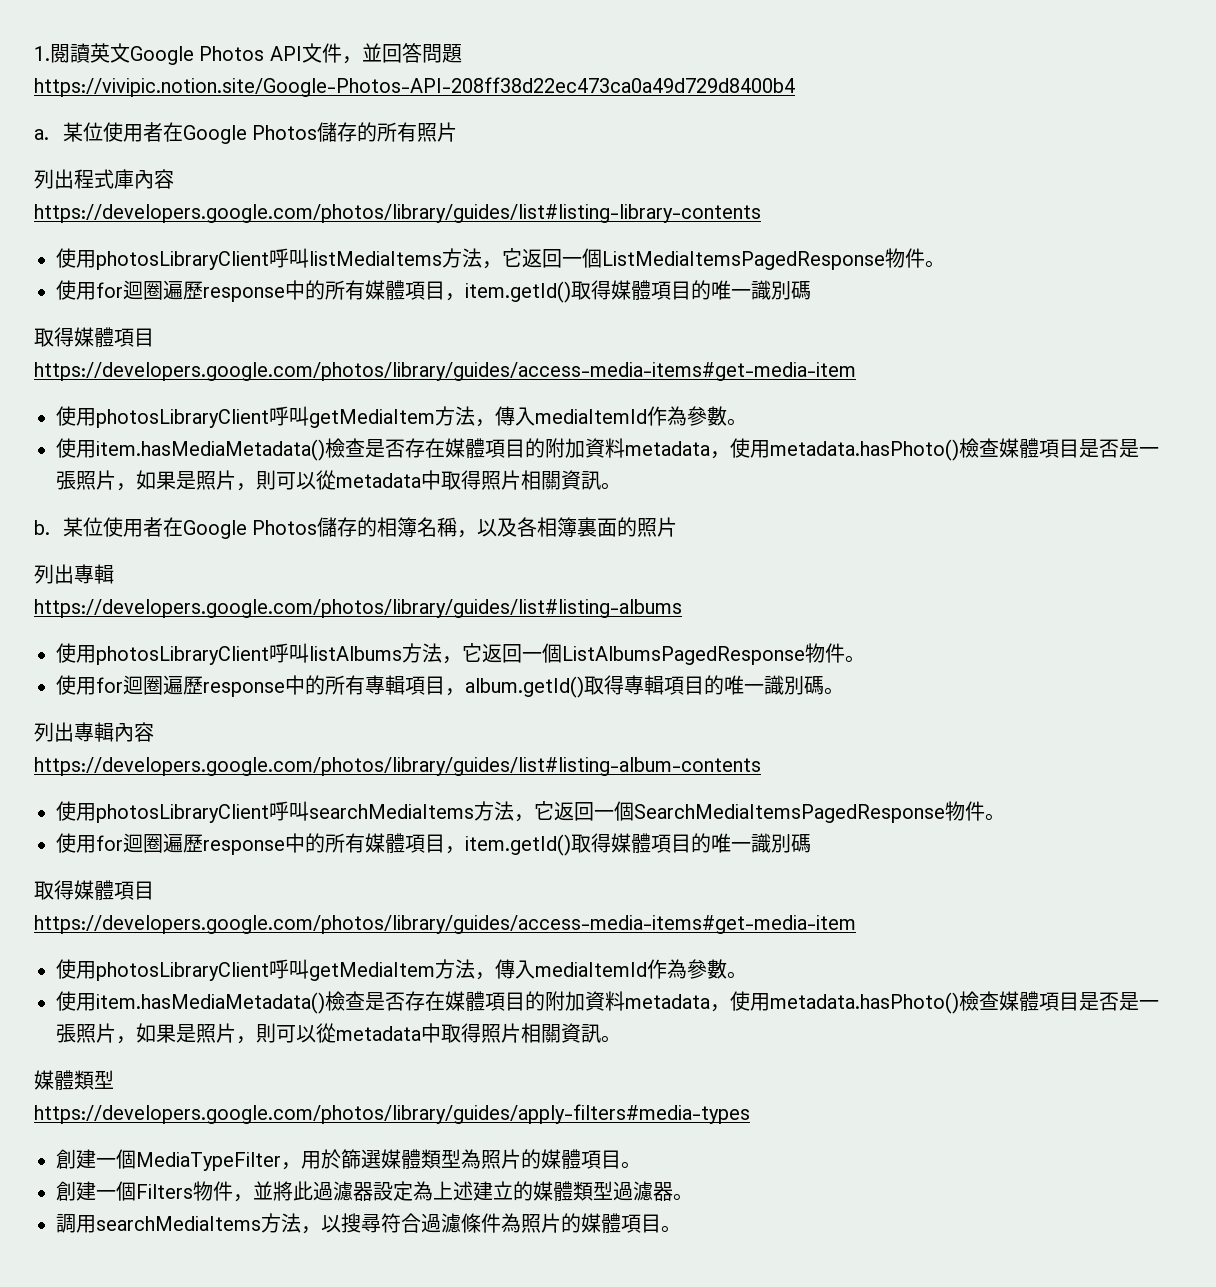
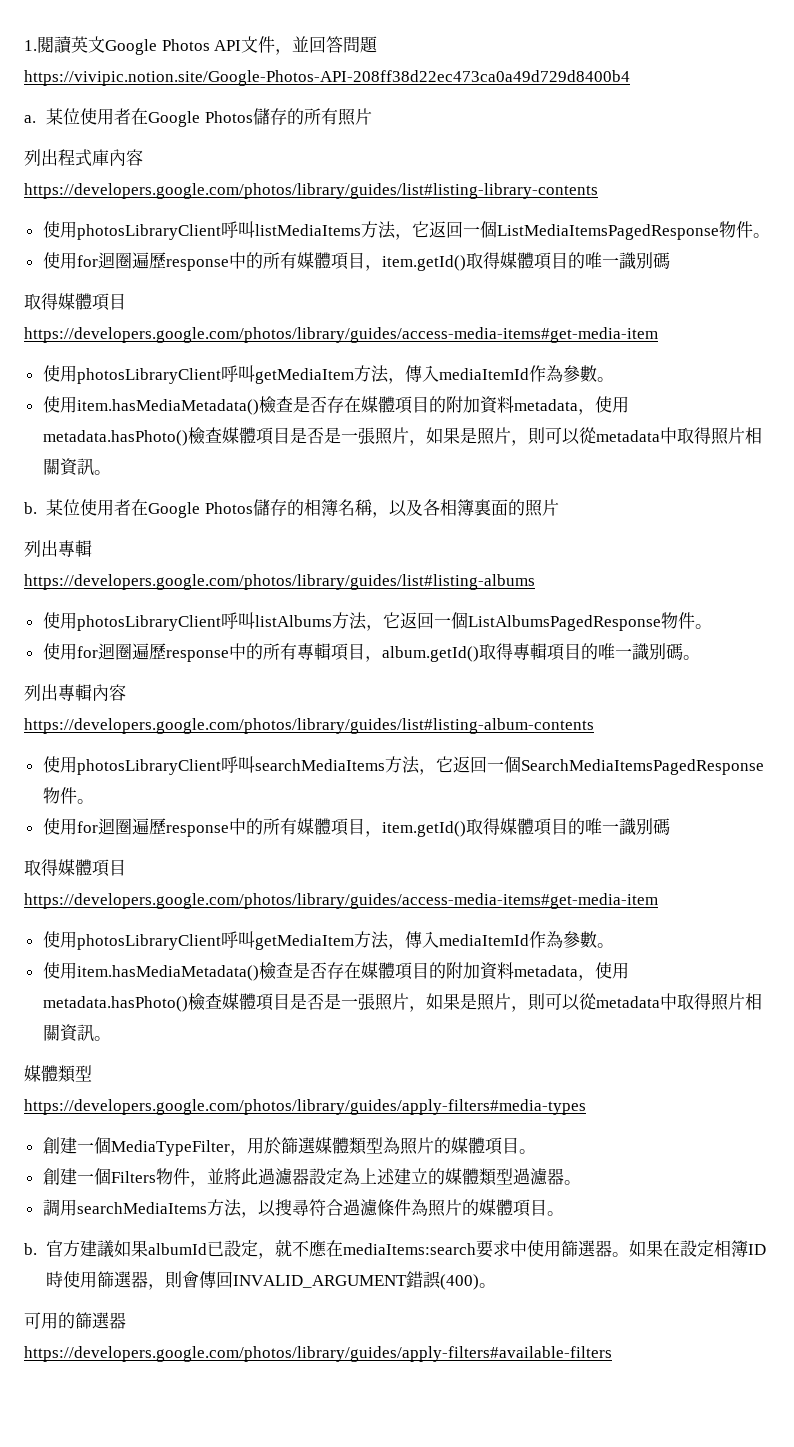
(681, 1229) none -> [24,1239,766,1259] [45,1271,496,1290] [24,1312,126,1329] [24,1346,612,1362] // b.官方建議如果albumId已設定，就不應在mediaItems:search要求中使用篩選器。如果在設定相簿ID時使用篩選器，則會傳回INVALID_ARGUMENT錯誤(400)。 // 可用的篩選器 // https://developers.google.com/photos/library/guides/apply-filters#available-filters

